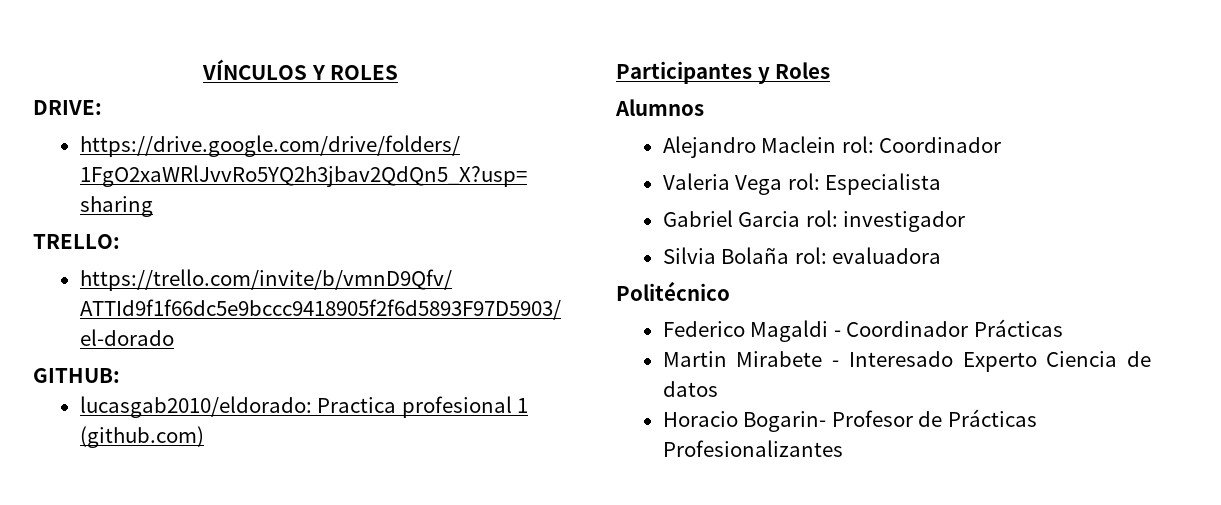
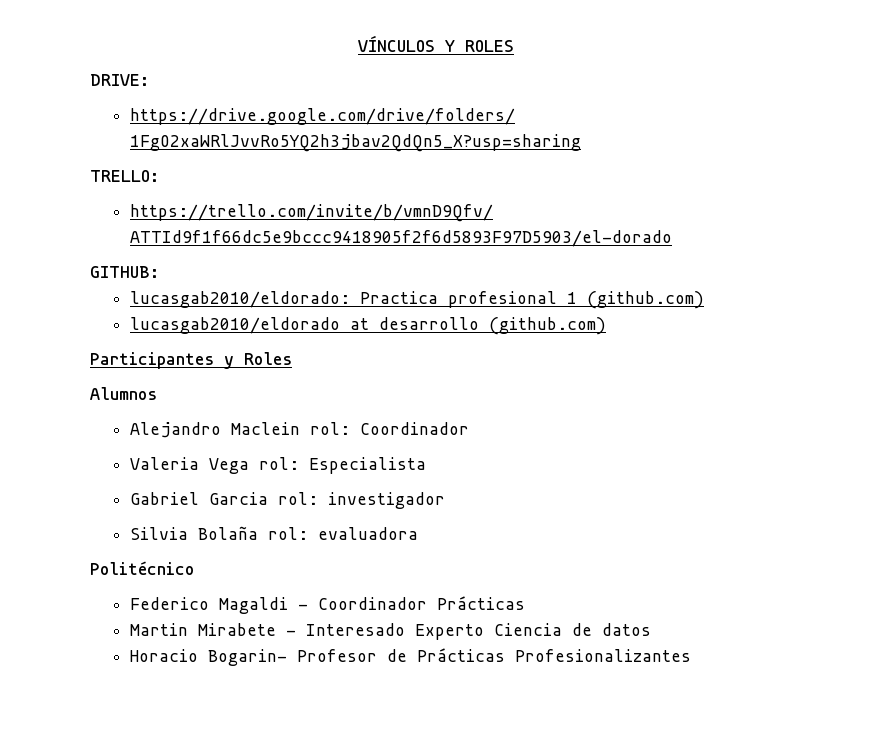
(204, 437) none -> [129,317,606,335] // lucasgab2010/eldorado at desarrollo (github.com)

